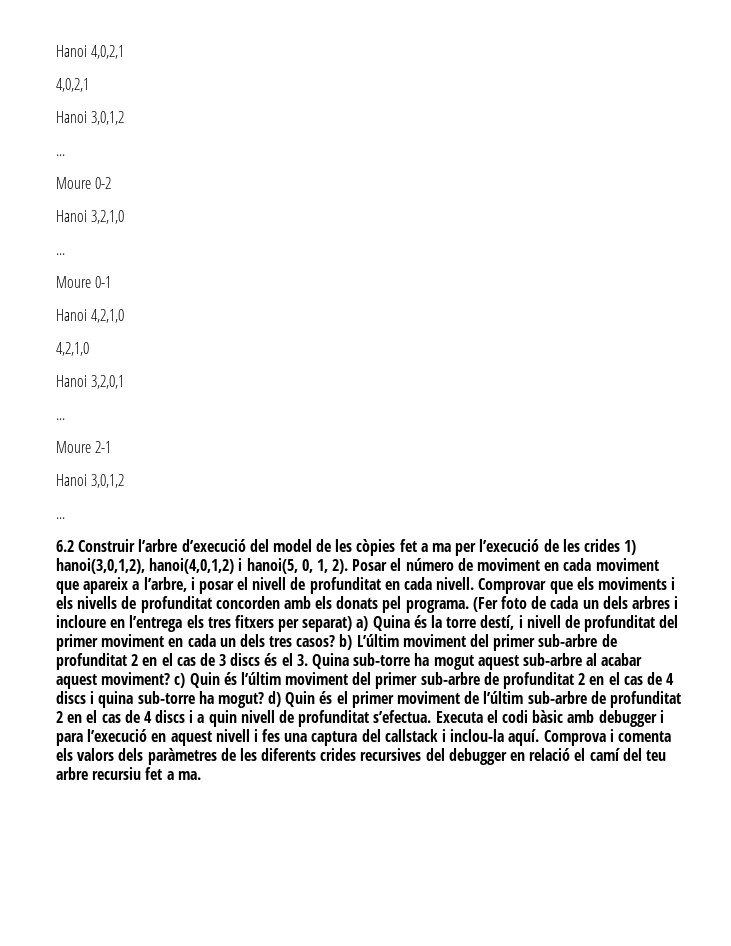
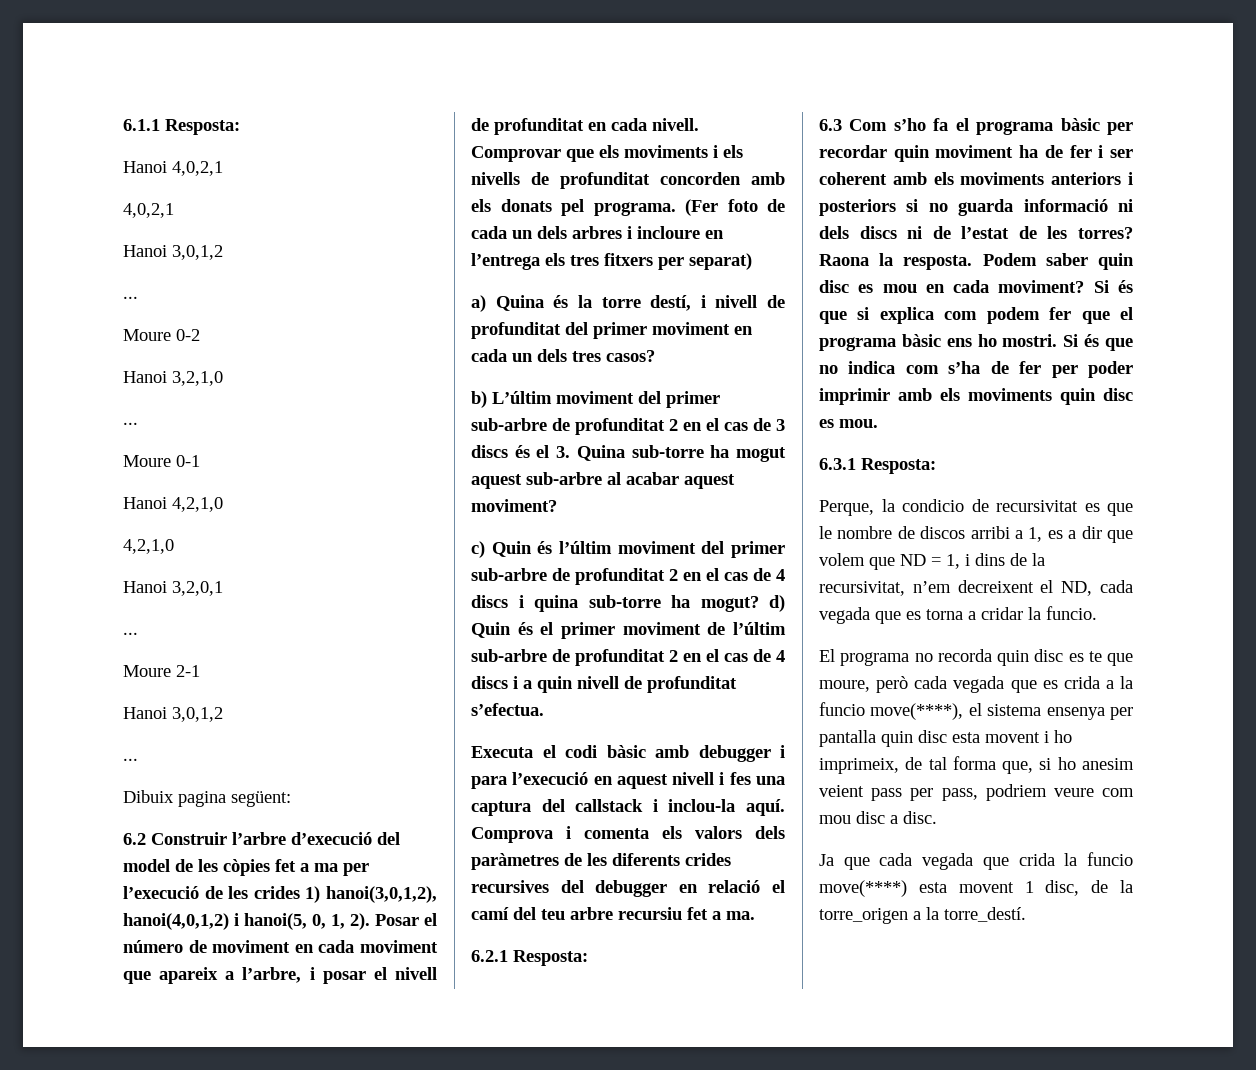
(56, 51) none -> [123,119,240,135] 6.1.1 Resposta: //
(65, 518) none -> [123,790,291,807] // Dibuix pagina següent:
(353, 624) none -> (752, 261) //
(336, 641) none -> (655, 356) //
(171, 678) none -> (557, 505) //
(432, 716) none -> (544, 709) //
(201, 775) none -> [471,950,588,966] [819,118,1133,135] [819,145,1133,162] [819,172,1133,185] [819,199,1133,216] [819,226,1133,239] [819,253,1134,270] [819,280,1133,293] [819,307,1133,324] [819,334,1133,351] [819,361,1133,378] [819,388,1133,405] [819,419,878,428] [819,458,936,474] [819,499,1133,516] [819,526,1133,543] [819,553,1045,570] [819,580,1133,596] [819,606,1097,624] [819,649,1133,666] [819,676,1133,693] [819,702,1133,720] [819,730,1072,747] [819,756,1134,774] [819,784,1134,801] [819,811,937,824] [819,852,1133,870] [819,880,1133,897] [819,907,1026,924] // 6.2.1 Resposta: // 6.3 Com s’ho fa el programa bàsic per recordar quin moviment ha de fer i ser coherent amb els moviments anteriors i posteriors si no guarda informació ni dels discs ni de l’estat de les torres? Raona la resposta. Podem saber quin disc es mou en cada moviment? Si és que si explica com podem fer que el programa bàsic ens ho mostri. Si és que no indica com s’ha de fer per poder imprimir amb els moviments quin disc es mou. // 6.3.1 Resposta: // Perque, la condicio de recursivitat es que le nombre de discos arribi a 1, es a dir que volem que ND = 1, i dins de la recursivitat, n’em decreixent el ND, cada vegada que es torna a cridar la funcio. // El programa no recorda quin disc es te que moure, però cada vegada que es crida a la funcio move(****), el sistema ensenya per pantalla quin disc esta movent i ho imprimeix, de tal forma que, si ho anesim veient pass per pass, podriem veure com mou disc a disc. // Ja que cada vegada que crida la funcio move(****) esta movent 1 disc, de la torre_origen a la torre_destí.

